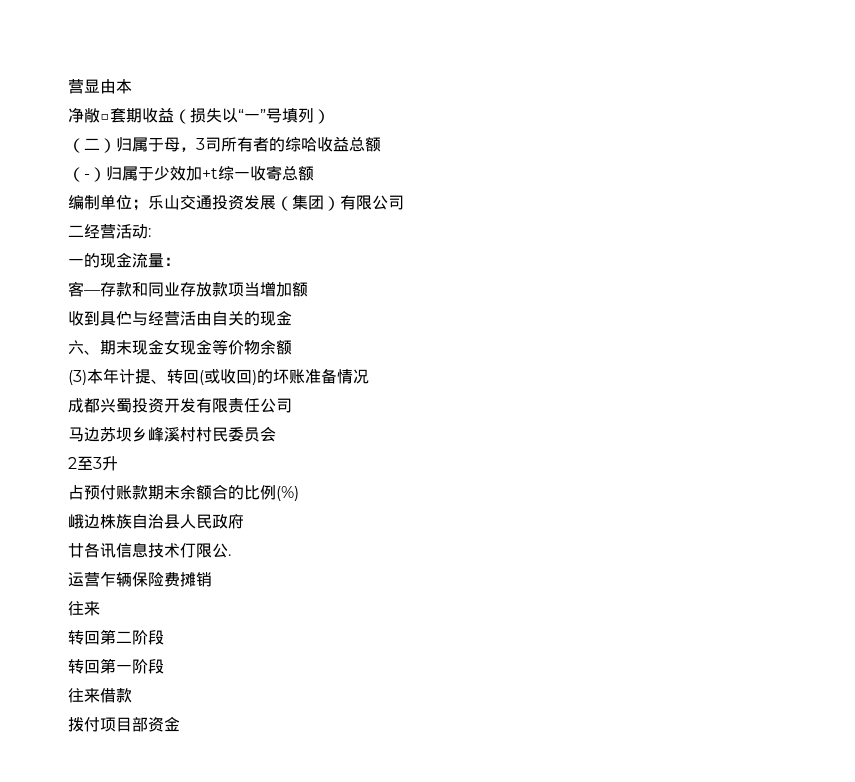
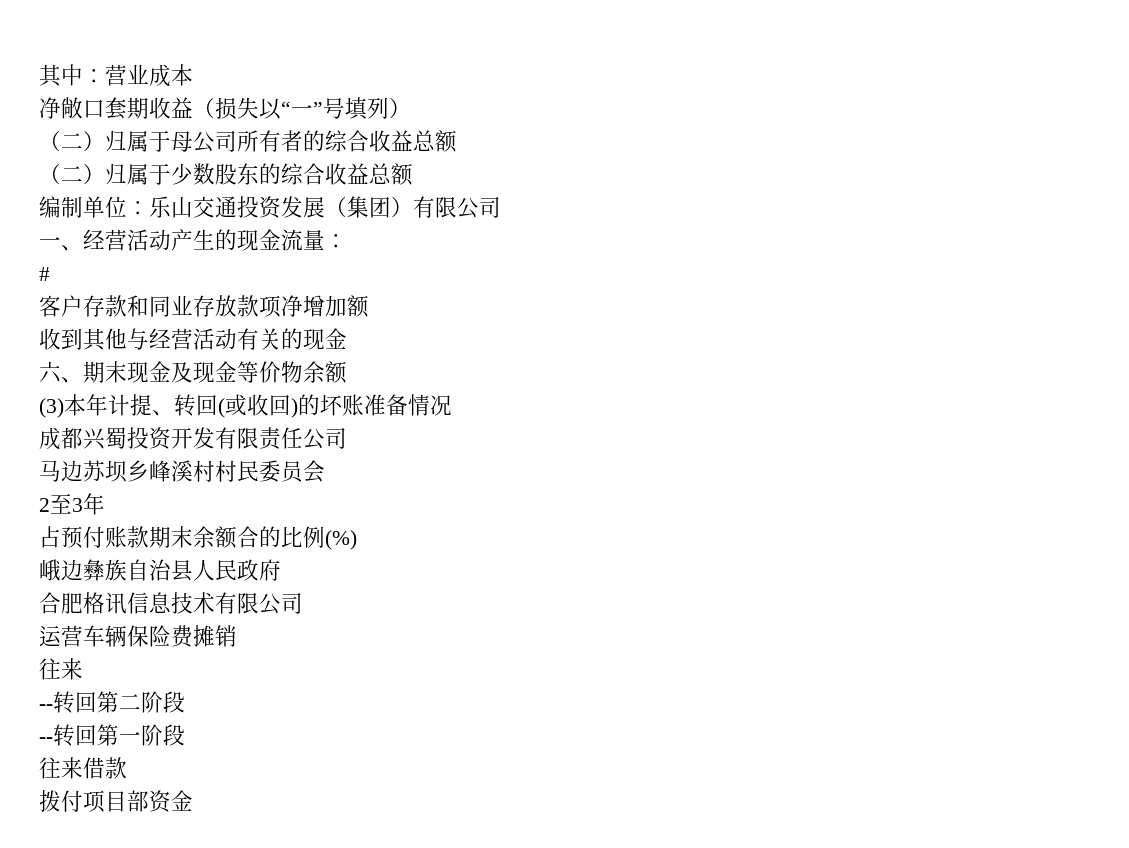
[68,79,116,94] 营显由 -> [39,64,171,87] 其中：营业成
[100,114,110,121] □ -> [83,99,105,118] 口
[180,138,205,152] ，3 -> [193,131,215,153] 公
[301,136,317,152] 哈 -> [347,130,369,152] 合
[84,174,90,179] - -> [61,166,83,182] 二
[170,165,282,181] 效加+t综一收寄 -> [193,163,369,185] 数股东的综合收益
[132,199,148,211] ； -> [127,201,149,215] ：
[68,224,151,239] [68,259,84,266] 二经营活动: // 一 -> [39,229,215,251] 一、经营活动产生
(180, 261) none -> [39,267,50,281] // #
[84,290,100,295] — -> [61,295,83,317] 户
[244,282,260,297] 当 -> [281,295,303,317] 净
[100,311,132,326] 具伫 -> [83,328,127,351] 其他
[196,311,228,326] 由自 -> [215,328,259,350] 动有
[164,340,180,355] 女 -> [171,362,193,383] 及
[102,456,118,471] 升 -> [83,493,105,515] 年
[100,514,116,529] 株 -> [83,559,105,581] 彝
[68,542,100,558] 廿各 -> [39,592,105,614] 合肥格
[180,543,231,558] 仃限公. -> [215,592,303,615] 有限公司
[100,572,116,587] 乍 -> [83,625,105,647] 车
(100, 608) none -> [39,704,53,710] --
(164, 637) none -> [39,737,53,743] --

